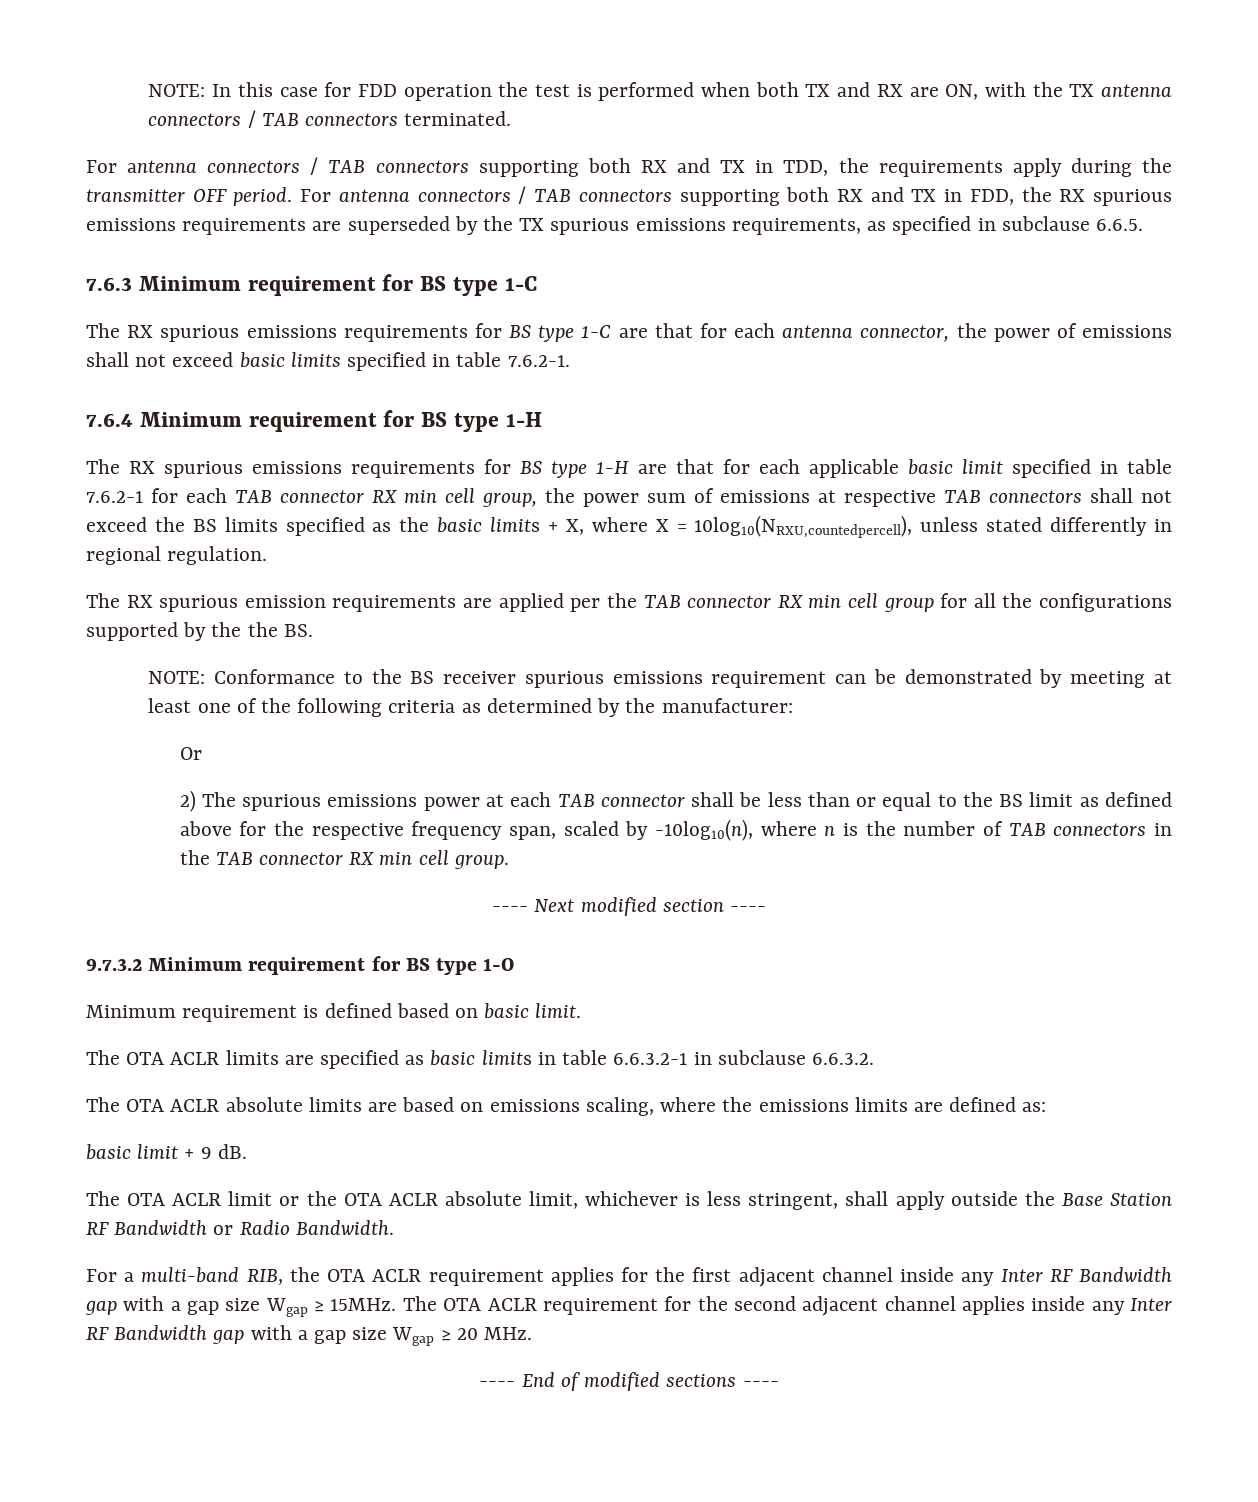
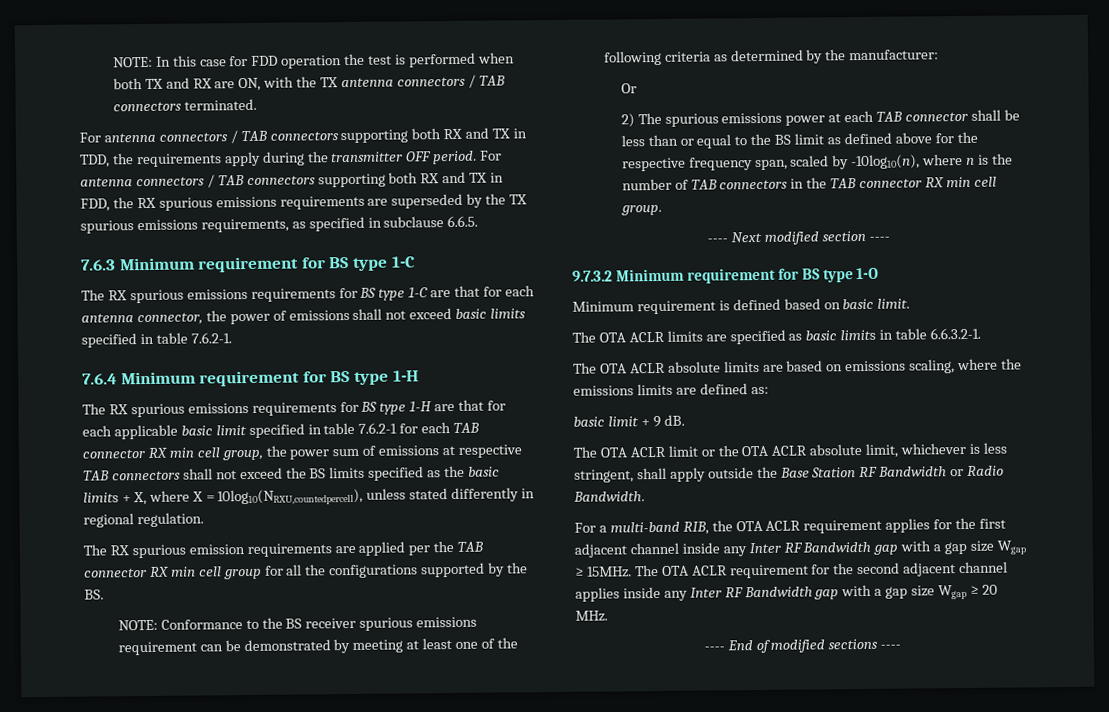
[247,622,278,637] the -> (529, 568) none
[613,1050,874,1065] 6.6.3.2-1 in subclause 6.6.3.2. -> [930,327,982,340] 6.6.3.2-1.

